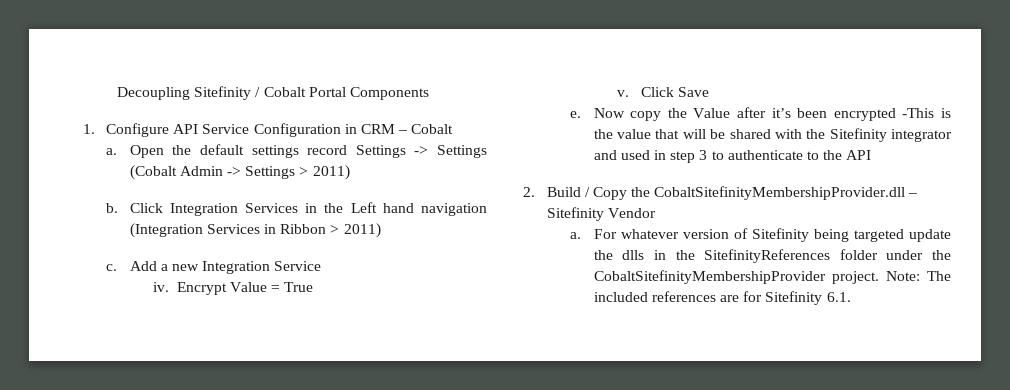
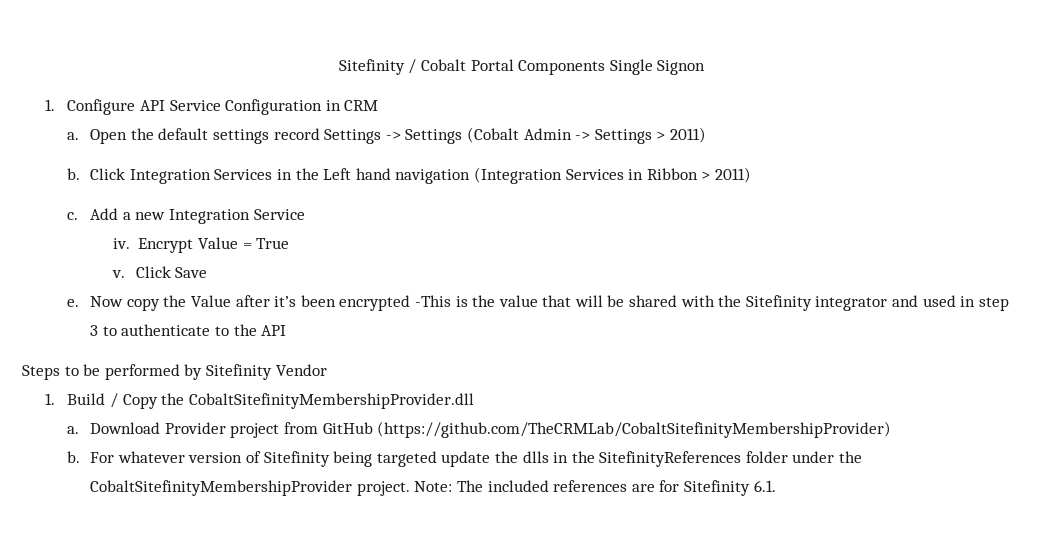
[117,87,191,100] Decoupling -> (338, 67) none
(429, 93) none -> [609,59,706,75] Single Signon
[398,124,454,134] – Cobalt -> (379, 105) none
[523,187,535,197] 2. -> [22,364,327,380] [44,393,55,405] Steps to be performed by Sitefinity Vendor // 1.
[908,193,918,197] [546,207,656,221] [570,232,582,239] – Sitefinity Vendor // a. -> [67,421,892,438] [67,451,81,463] // a. Download Provider project from GitHub (https://github.com/TheCRMLab/CobaltSitefinityMembershipProvider) // b.

